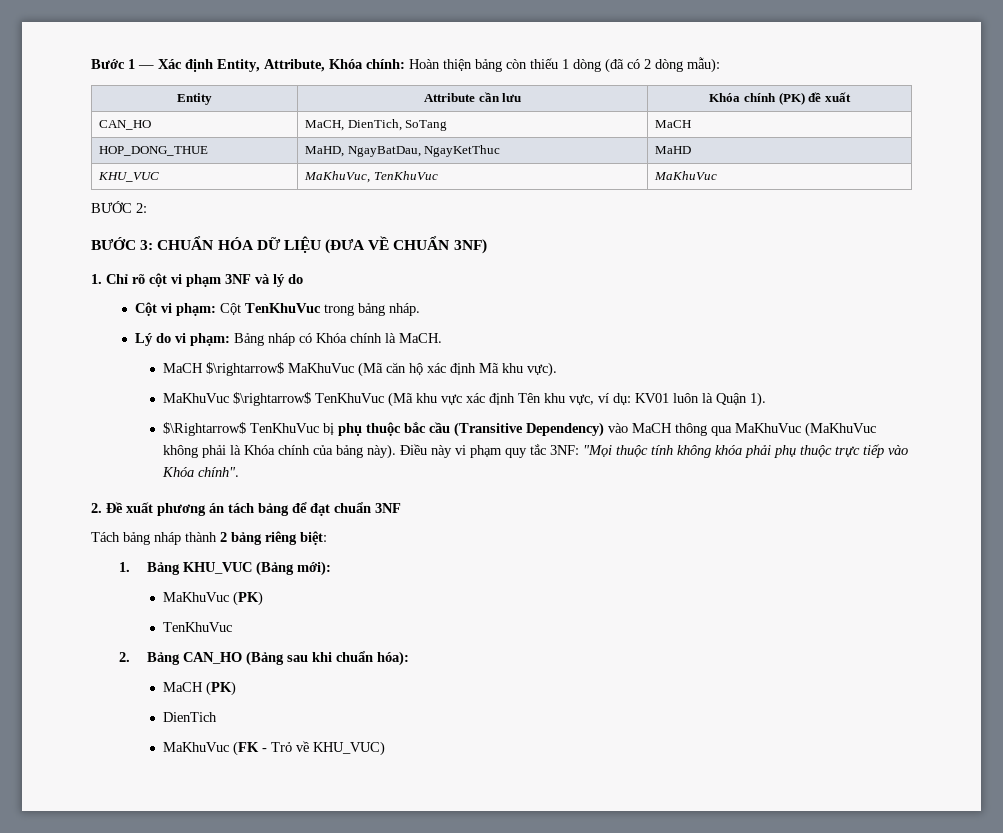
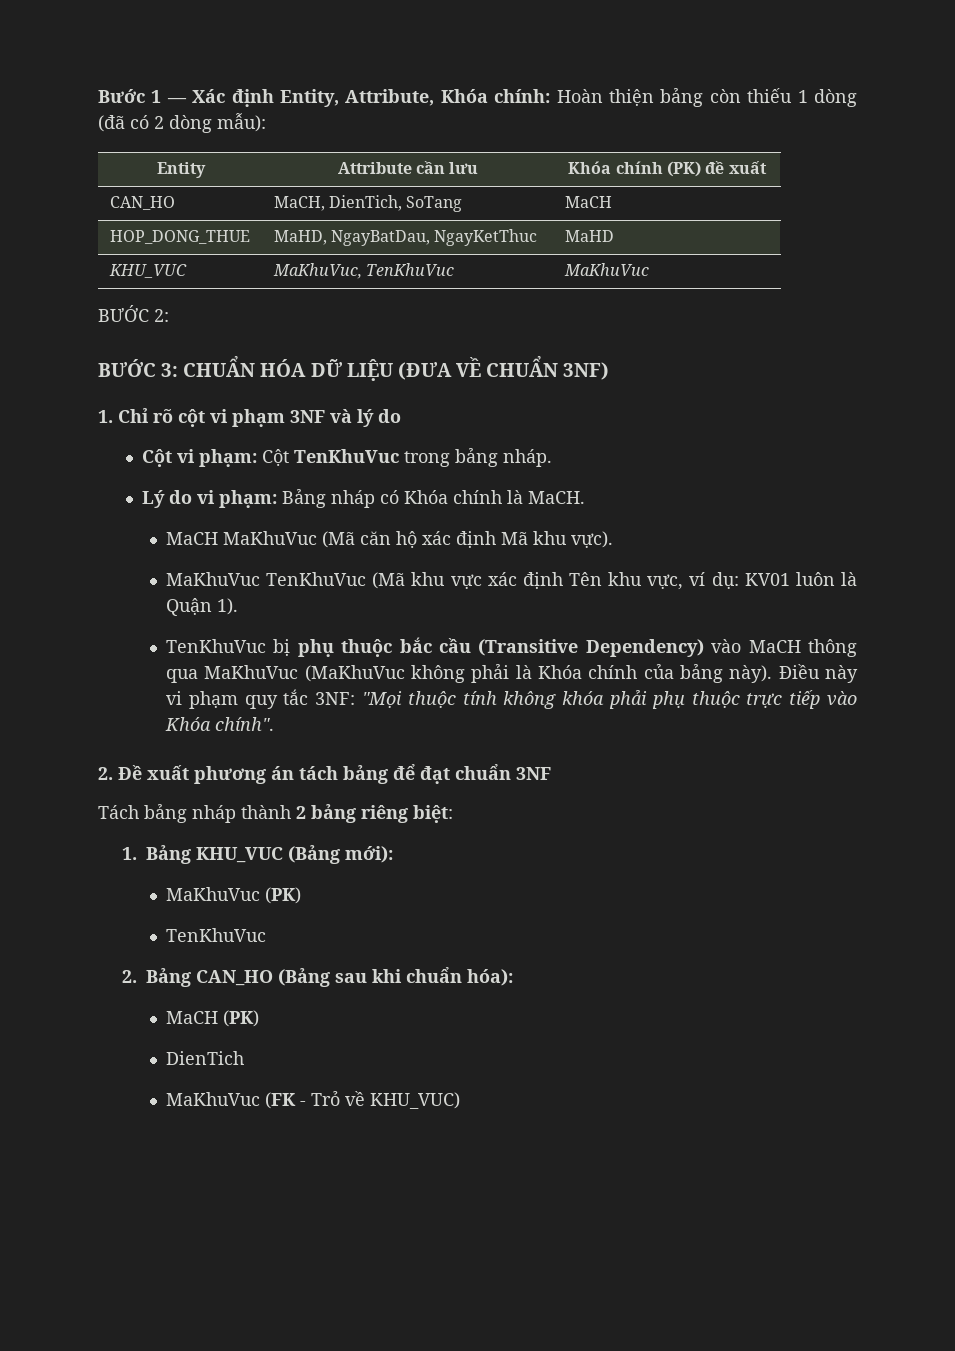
[205,362,284,376] $\rightarrow$ -> (218, 538) none
[232,392,311,406] $\rightarrow$ -> (260, 579) none
[162,422,246,436] $\Rightarrow$ -> (238, 606) none

